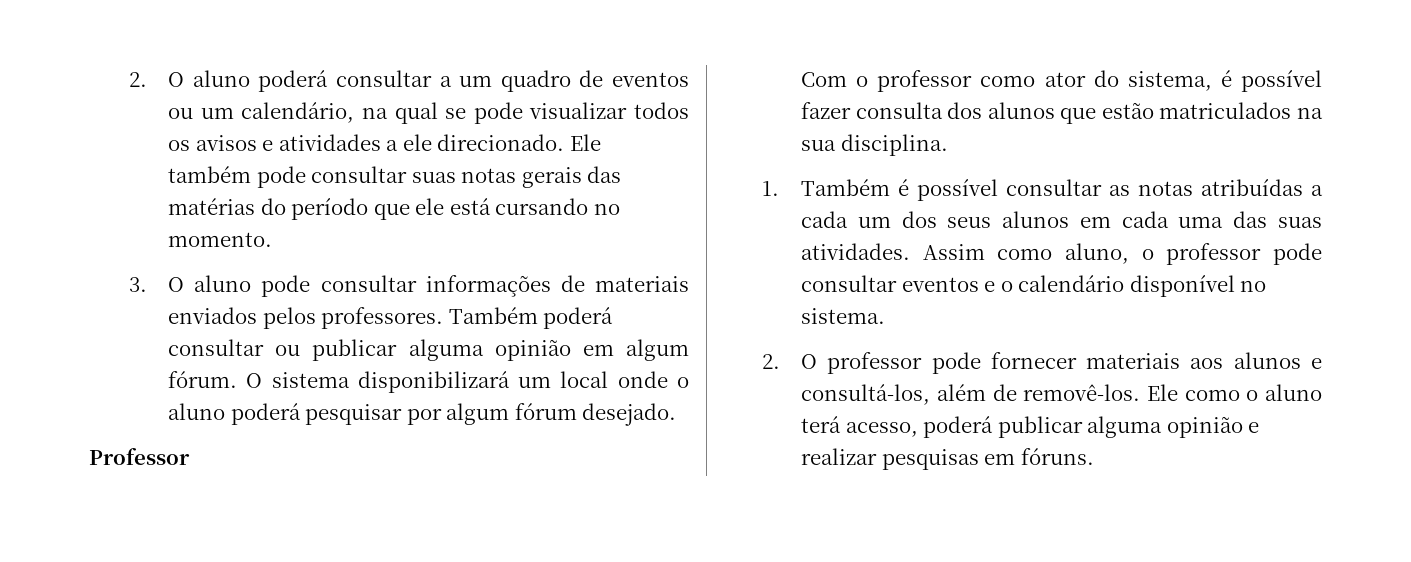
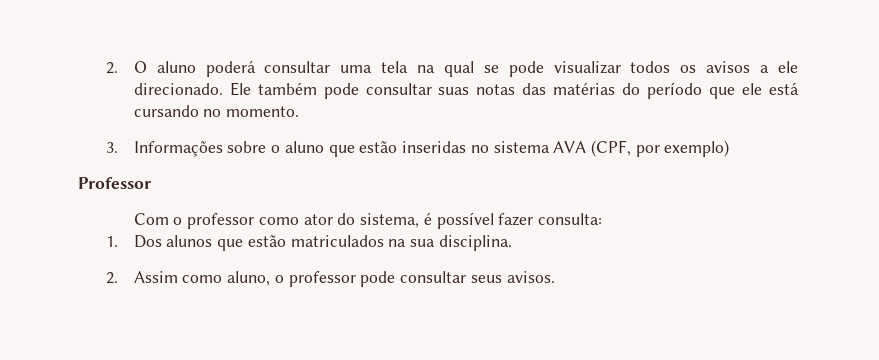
[439,70,690,92] [168,102,355,123] a um quadro de eventos ou um calendário, -> [340,61,409,73] uma tela
[262,134,381,151] e atividades -> (751, 67) none
[521,167,582,188] gerais -> (516, 89) none
[168,275,689,297] [168,307,614,329] [168,339,689,361] [168,371,689,393] [168,403,677,426] O aluno pode consultar informações de materiais enviados pelos professores. Também poderá consultar ou publicar alguma opinião em algum fórum. O sistema disponibilizará um local onde o aluno poderá pesquisar por algum fórum desejado. -> [133,140,730,157] Informações sobre o aluno que estão inseridas no sistema AVA (CPF, por exemplo)
[855,102,983,119] consulta dos -> [538,213,603,225] [105,235,162,248] consulta: // 1. Dos
[761,179,1323,201] [801,211,1322,228] [801,243,911,260] 1. Também é possível consultar as notas atribuídas a cada um dos seus alunos em cada uma das suas atividades. -> [105,272,118,284] 2.
[901,275,1267,297] [801,308,886,324] [761,352,1322,374] [801,384,1322,405] [801,416,1260,438] [801,448,1094,470] eventos e o calendário disponível no sistema. // 2. O professor pode fornecer materiais aos alunos e consultá-los, além de removê-los. Ele como o aluno terá acesso, poderá publicar alguma opinião e realizar pesquisas em fóruns. -> [470,271,555,283] seus avisos.

